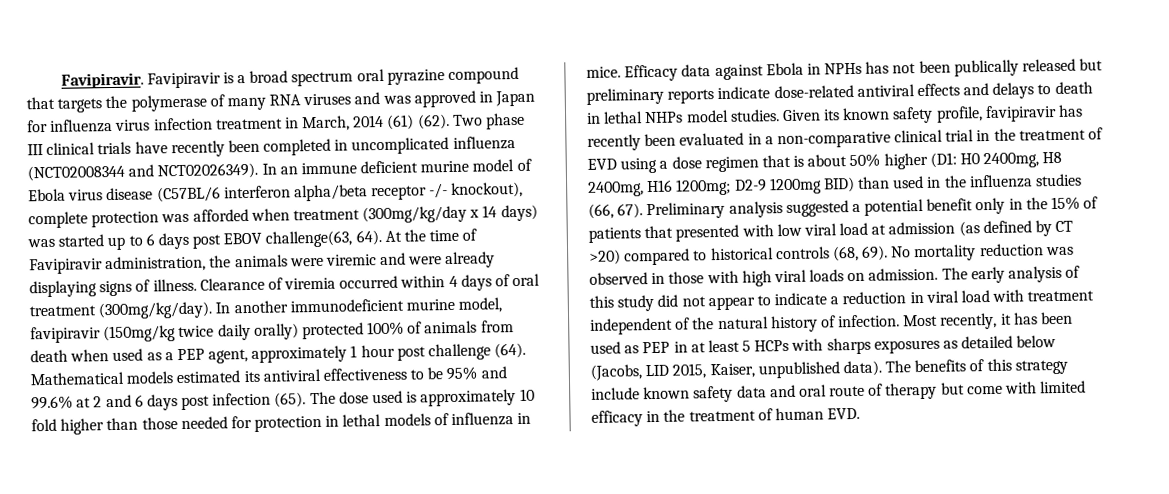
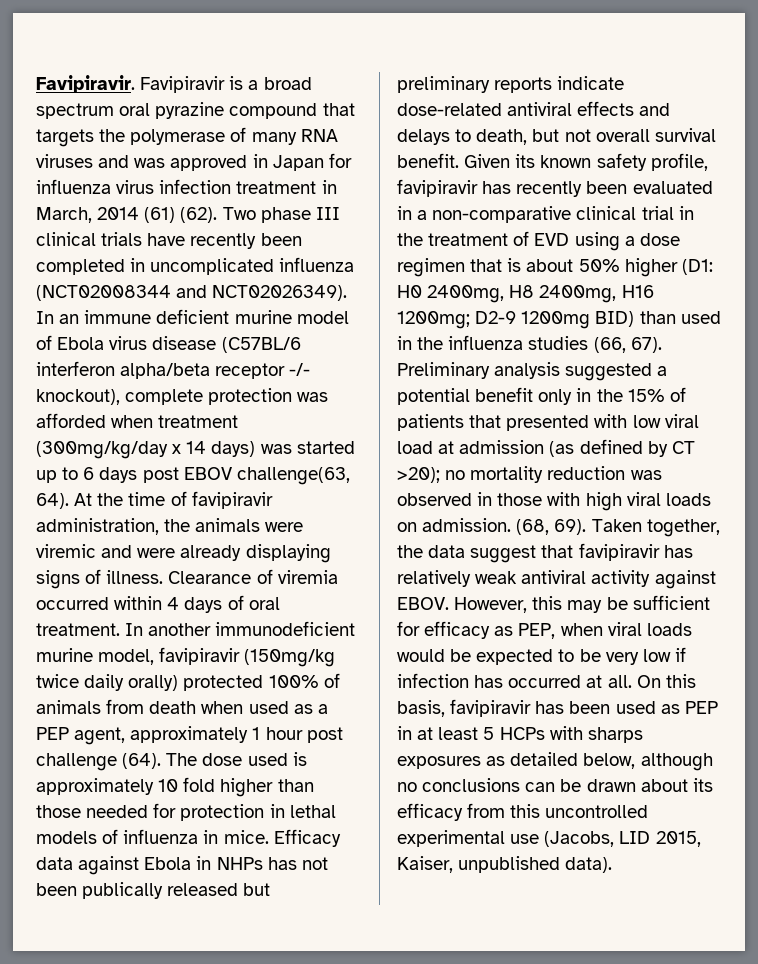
[29,258,103,275] Favipiravir -> [191,491,273,509] favipiravir
[29,301,214,320] treatment (300mg/kg/day). -> [36,623,120,636] treatment.
[30,366,507,386] [31,392,307,411] Mathematical models estimated its antiviral effectiveness to be 95% and 99.6% at 2 and 6 days post infection (65). -> (162, 761) none
[824,62,863,75] NPHs -> [216,857,263,870] NHPs
[1054,81,1093,95] [587,109,780,124] death in lethal NHPs model studies. -> [476,128,716,145] [397,153,459,168] death, but not overall survival benefit.
[589,245,912,266] >20) compared to historical controls (68, 69). No -> [397,467,466,483] >20); no
[941,265,1081,284] [589,289,1095,312] [590,312,1012,335] The early analysis of this study did not appear to indicate a reduction in viral load with treatment independent of the natural history of infection. Most recently, it -> [516,519,720,537] [397,543,693,563] [397,570,716,589] [397,595,710,613] [397,621,692,639] [397,647,686,665] [397,673,696,688] [397,699,532,717] (68, 69). Taken together, the data suggest that favipiravir has relatively weak antiviral activity against EBOV. However, this may be sufficient for efficacy as PEP, when viral loads would be expected to be very low if infection has occurred at all. On this basis, favipiravir
[1016,335,1057,348] below -> [583,753,713,771] [397,778,713,792] [397,803,649,821] [397,830,540,847] below, although no conclusions can be drawn about its efficacy from this uncontrolled experimental use
[885,358,1068,375] [591,380,1087,403] [591,407,861,427] The benefits of this strategy include known safety data and oral route of therapy but come with limited efficacy in the treatment of human EVD. -> (613, 865) none

